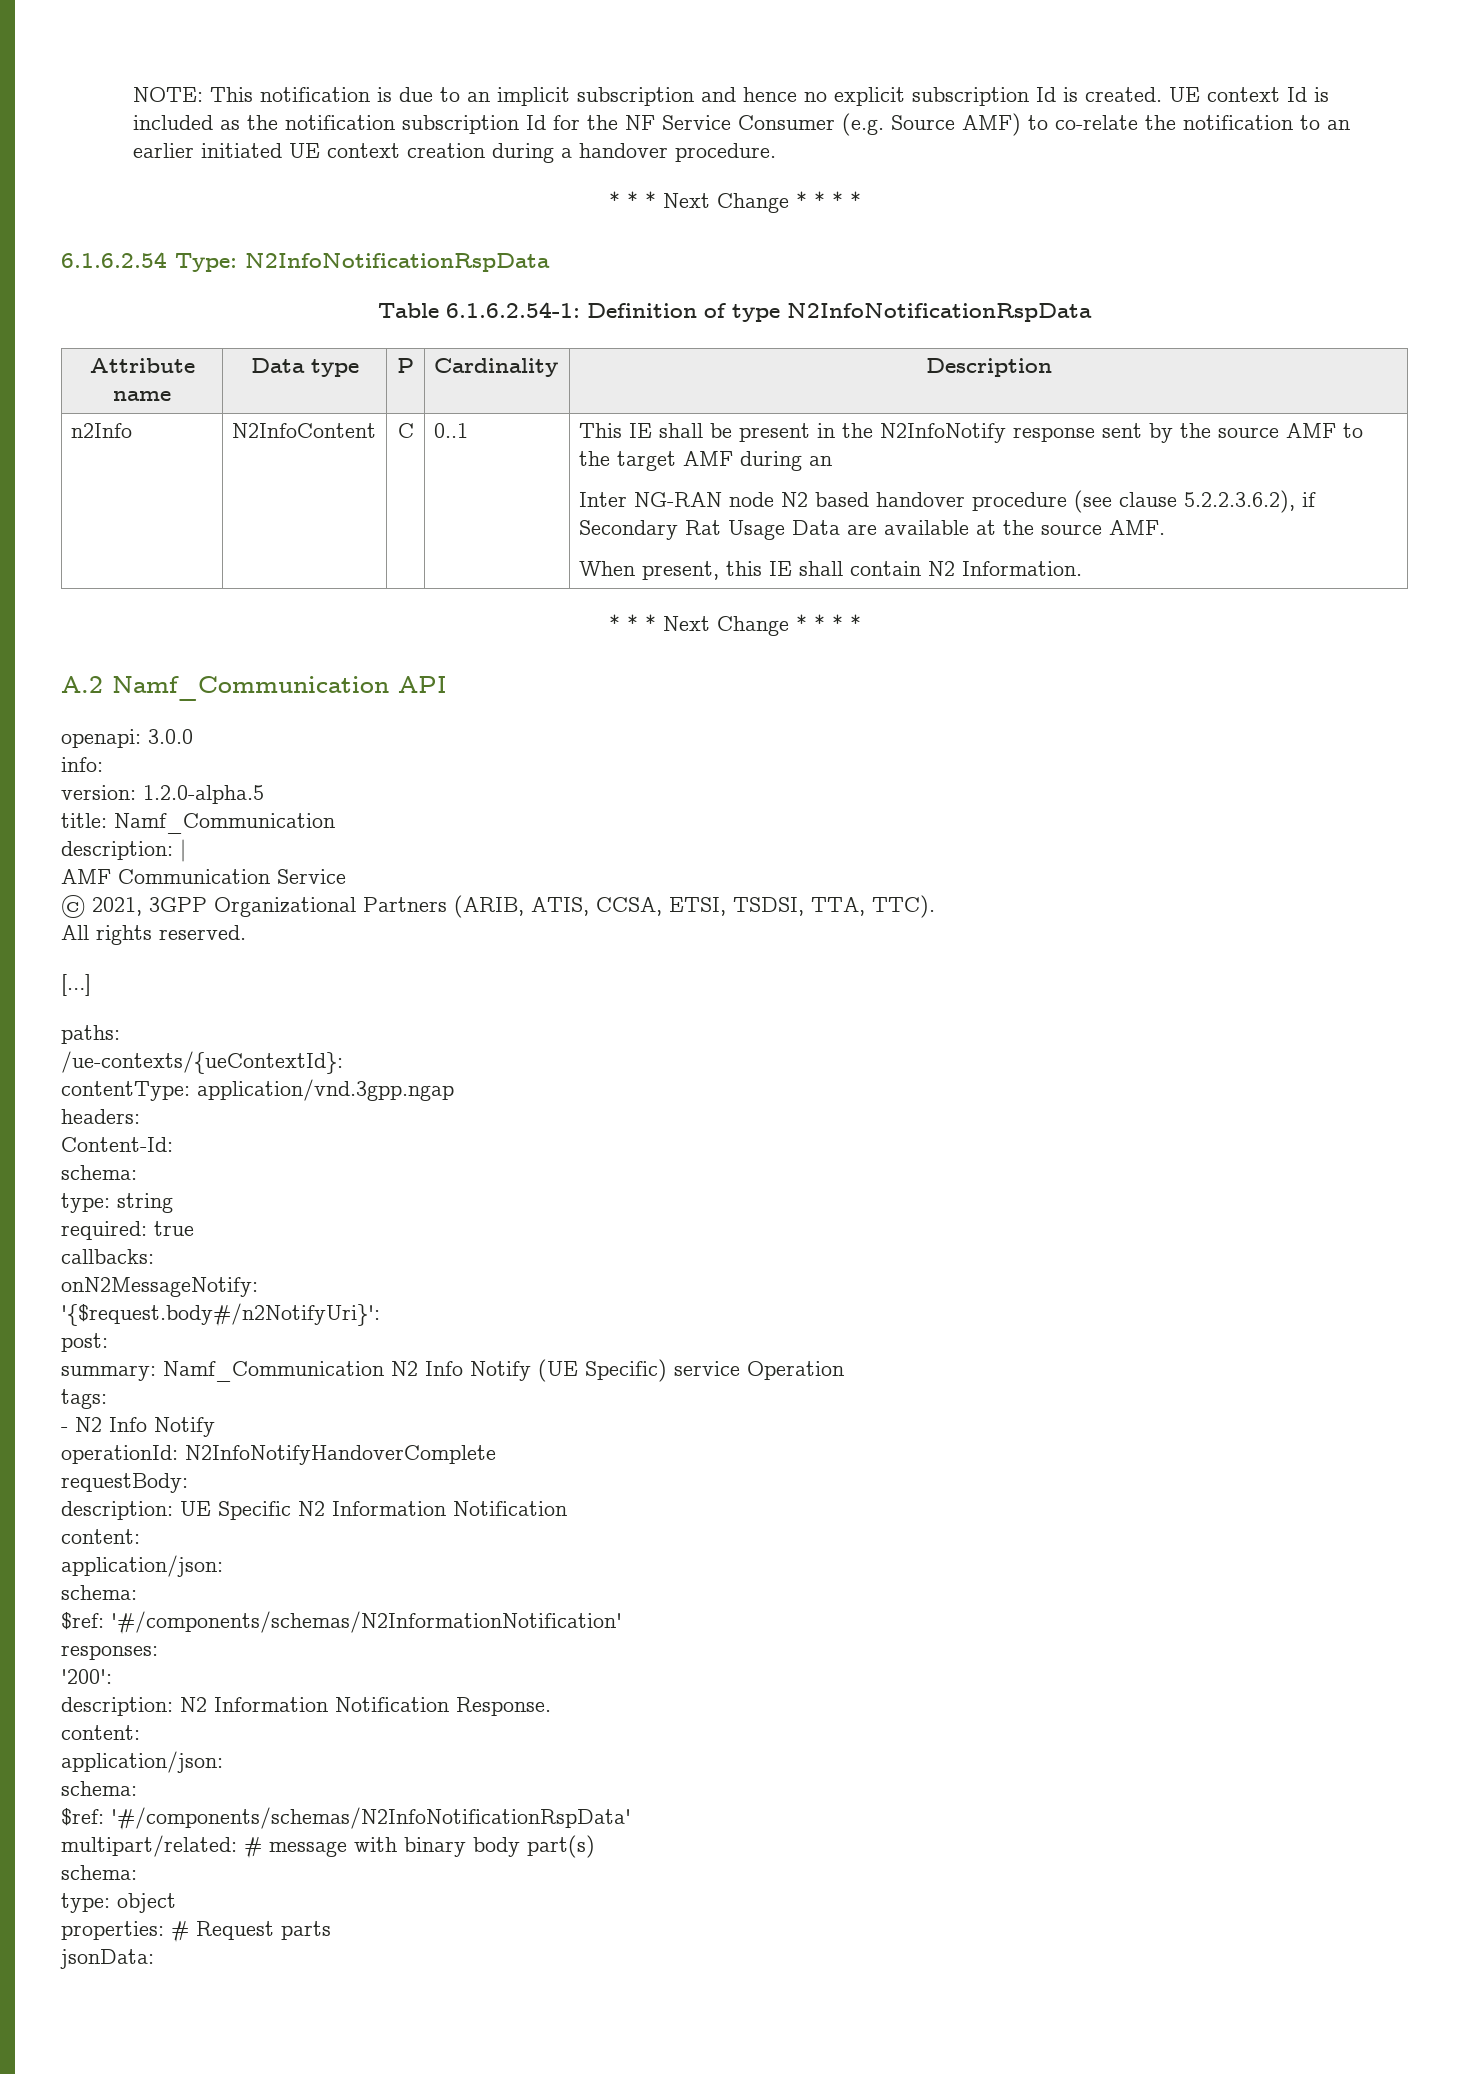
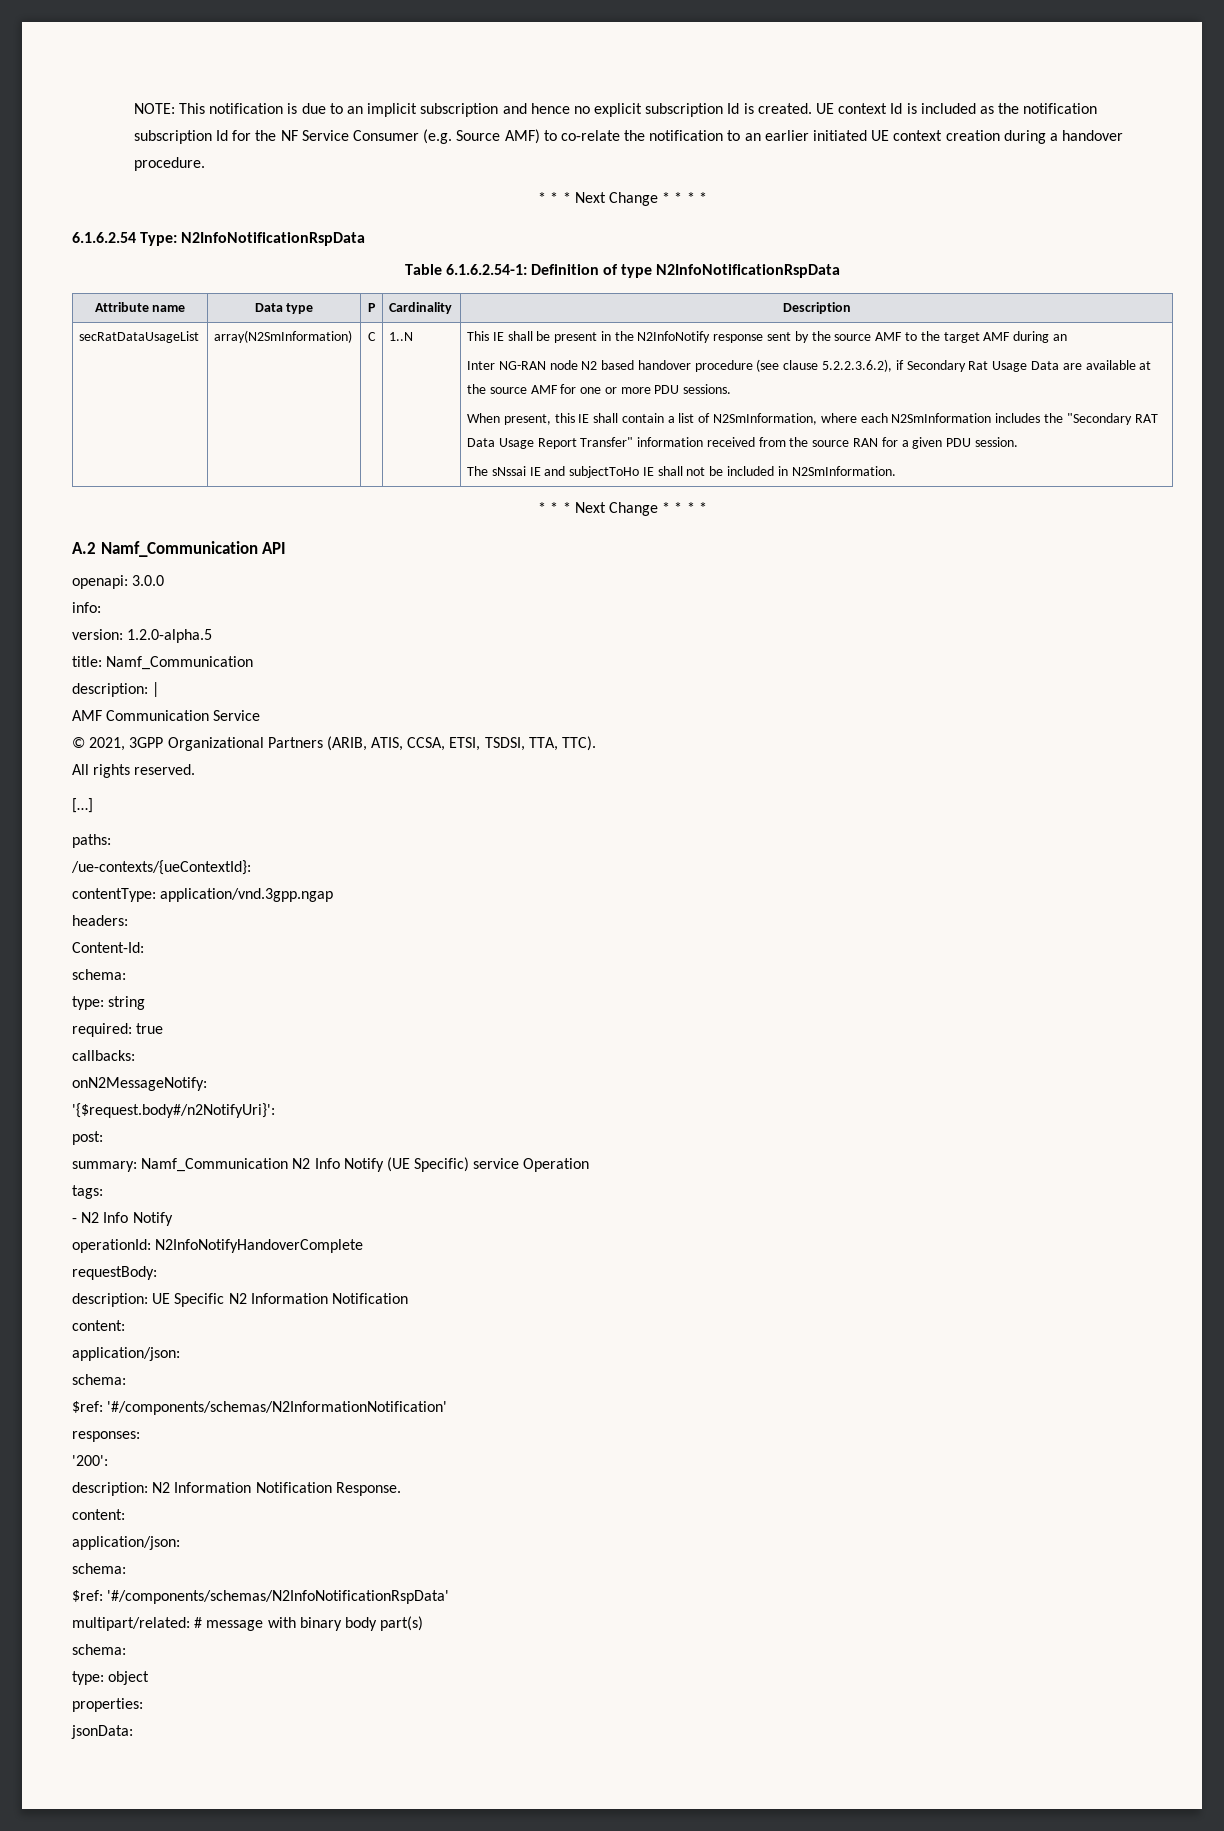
[70,423,132,438] [231,423,376,438] n2Info | N2InfoContent -> [79,331,200,343] [214,330,353,343] secRatDataUsageList | array(N2SmInformation)
[433,423,468,438] 0..1 -> [389,332,414,341] 1..N
[1108,520,1165,535] AMF. -> [530,384,732,394] AMF for one or more PDU sessions.
[927,561,1082,576] N2 Information. -> [667,413,1158,425] [467,437,1018,449] [467,466,896,478] a list of N2SmInformation, where each N2SmInformation includes the "Secondary RAT Data Usage Report Transfer" information received from the source RAN for a given PDU session. // The sNssai IE and subjectToHo IE shall not be included in N2SmInformation.
[171,1921,331,1943] # Request parts -> (143, 1705) none

